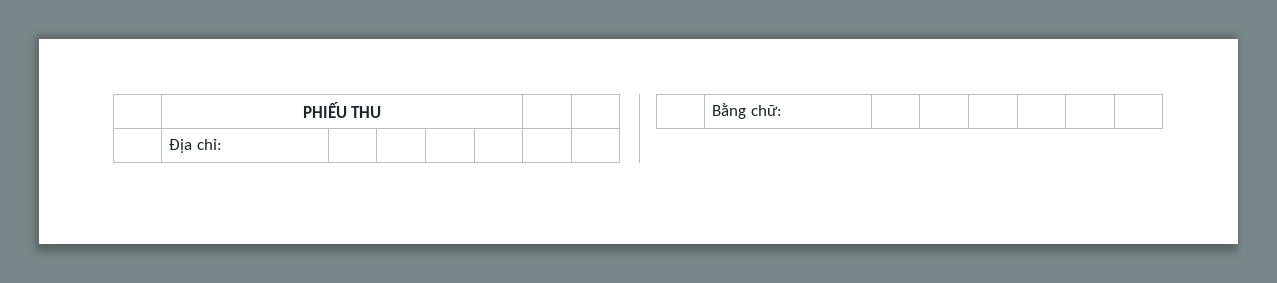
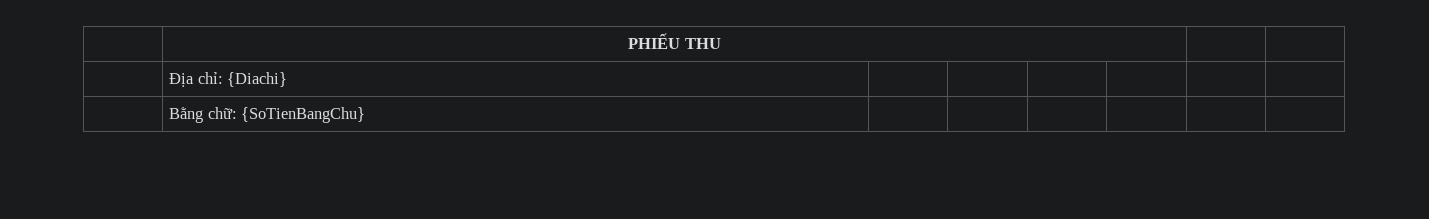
(222, 144) none -> [227,72,288,87] {Diachi}
(782, 110) none -> [241,107,366,123] {SoTienBangChu}

